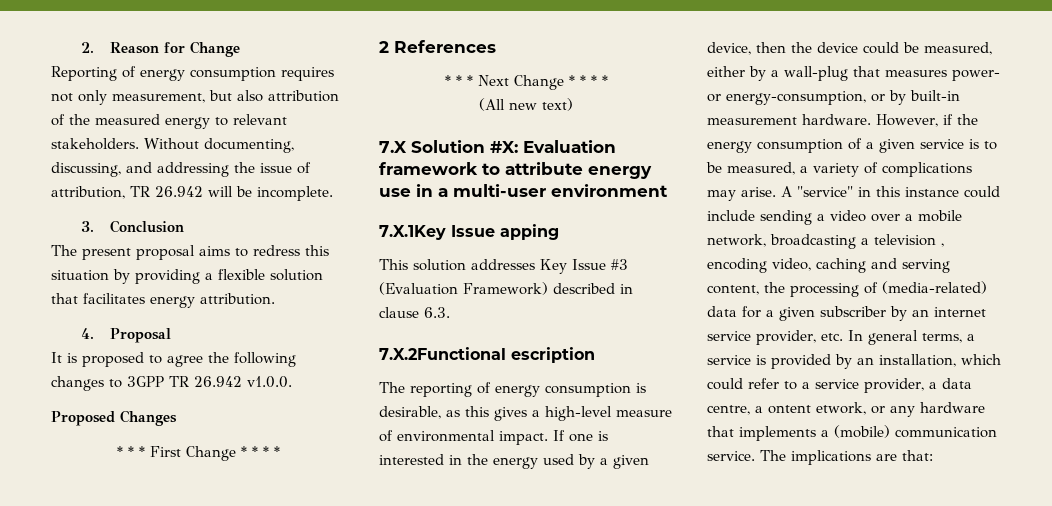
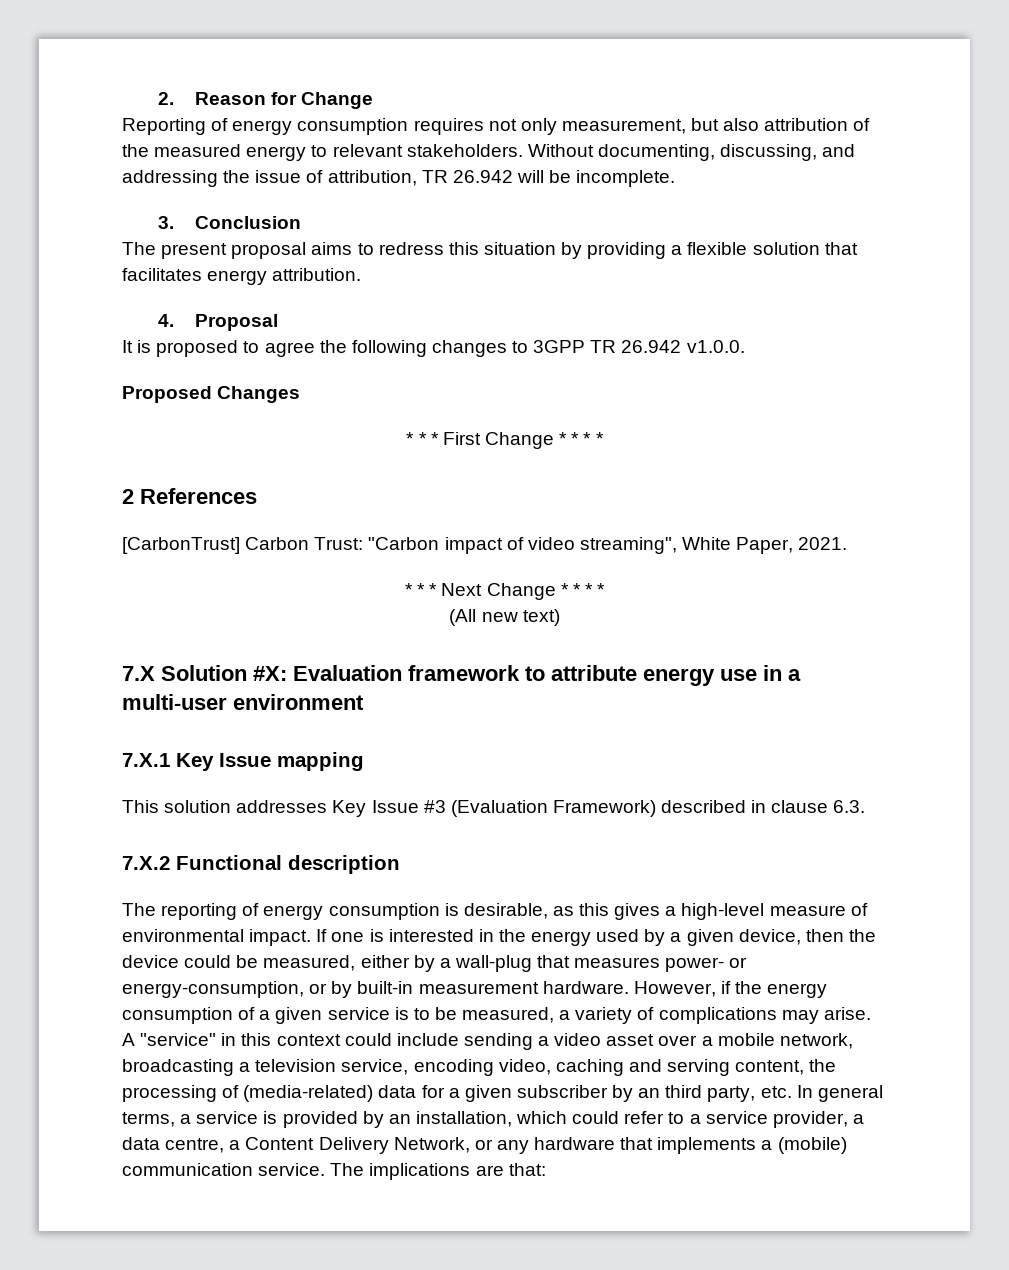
(496, 46) none -> [122,537,848,554] // [CarbonTrust] Carbon Trust: "Carbon impact of video streaming", White Paper, 2021.
[379,224,559,240] 7.X.1Key Issue apping -> [122,752,364,771] 7.X.1 Key Issue mapping
[379,347,595,363] 7.X.2Functional escription -> [122,855,400,874] 7.X.2 Functional description
[905,187,959,197] instance -> [276,1034,341,1046] context
(866, 216) none -> [606,1034,655,1046] asset
[941,243,944,247] , -> [341,1059,409,1075] service,
[934,307,986,317] [707,330,816,345] internet service provider, -> [665,1085,756,1102] third party,
[768,402,866,415] ontent etwork, -> [245,1137,470,1154] Content Delivery Network,

